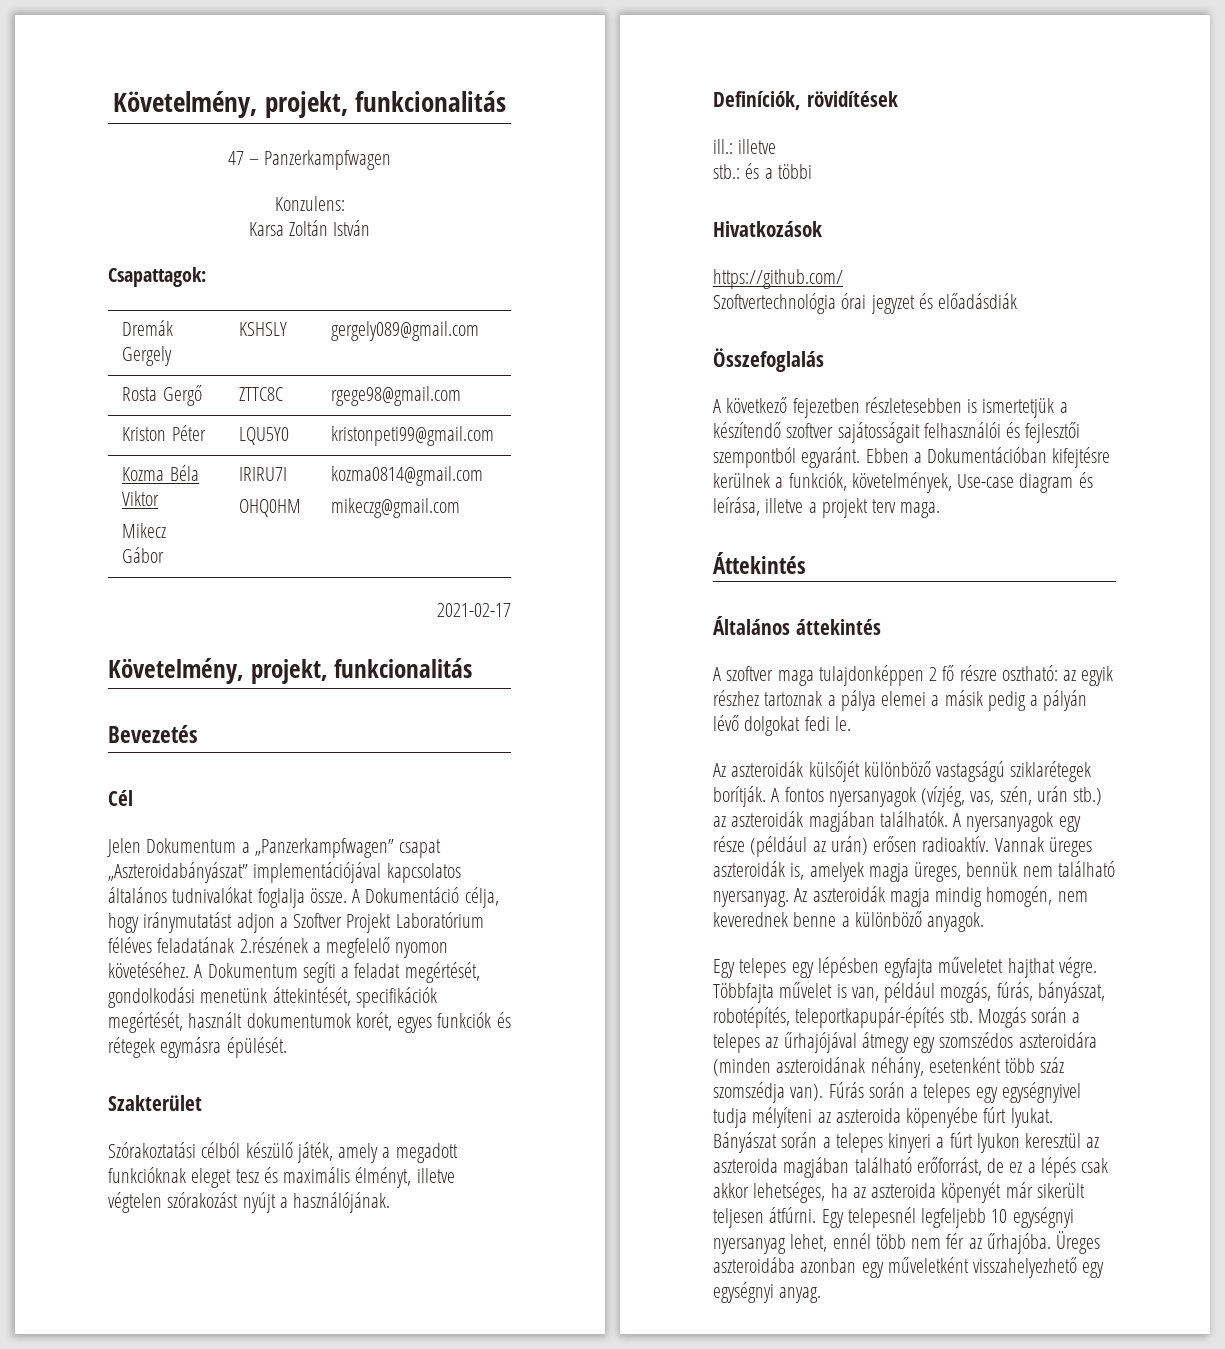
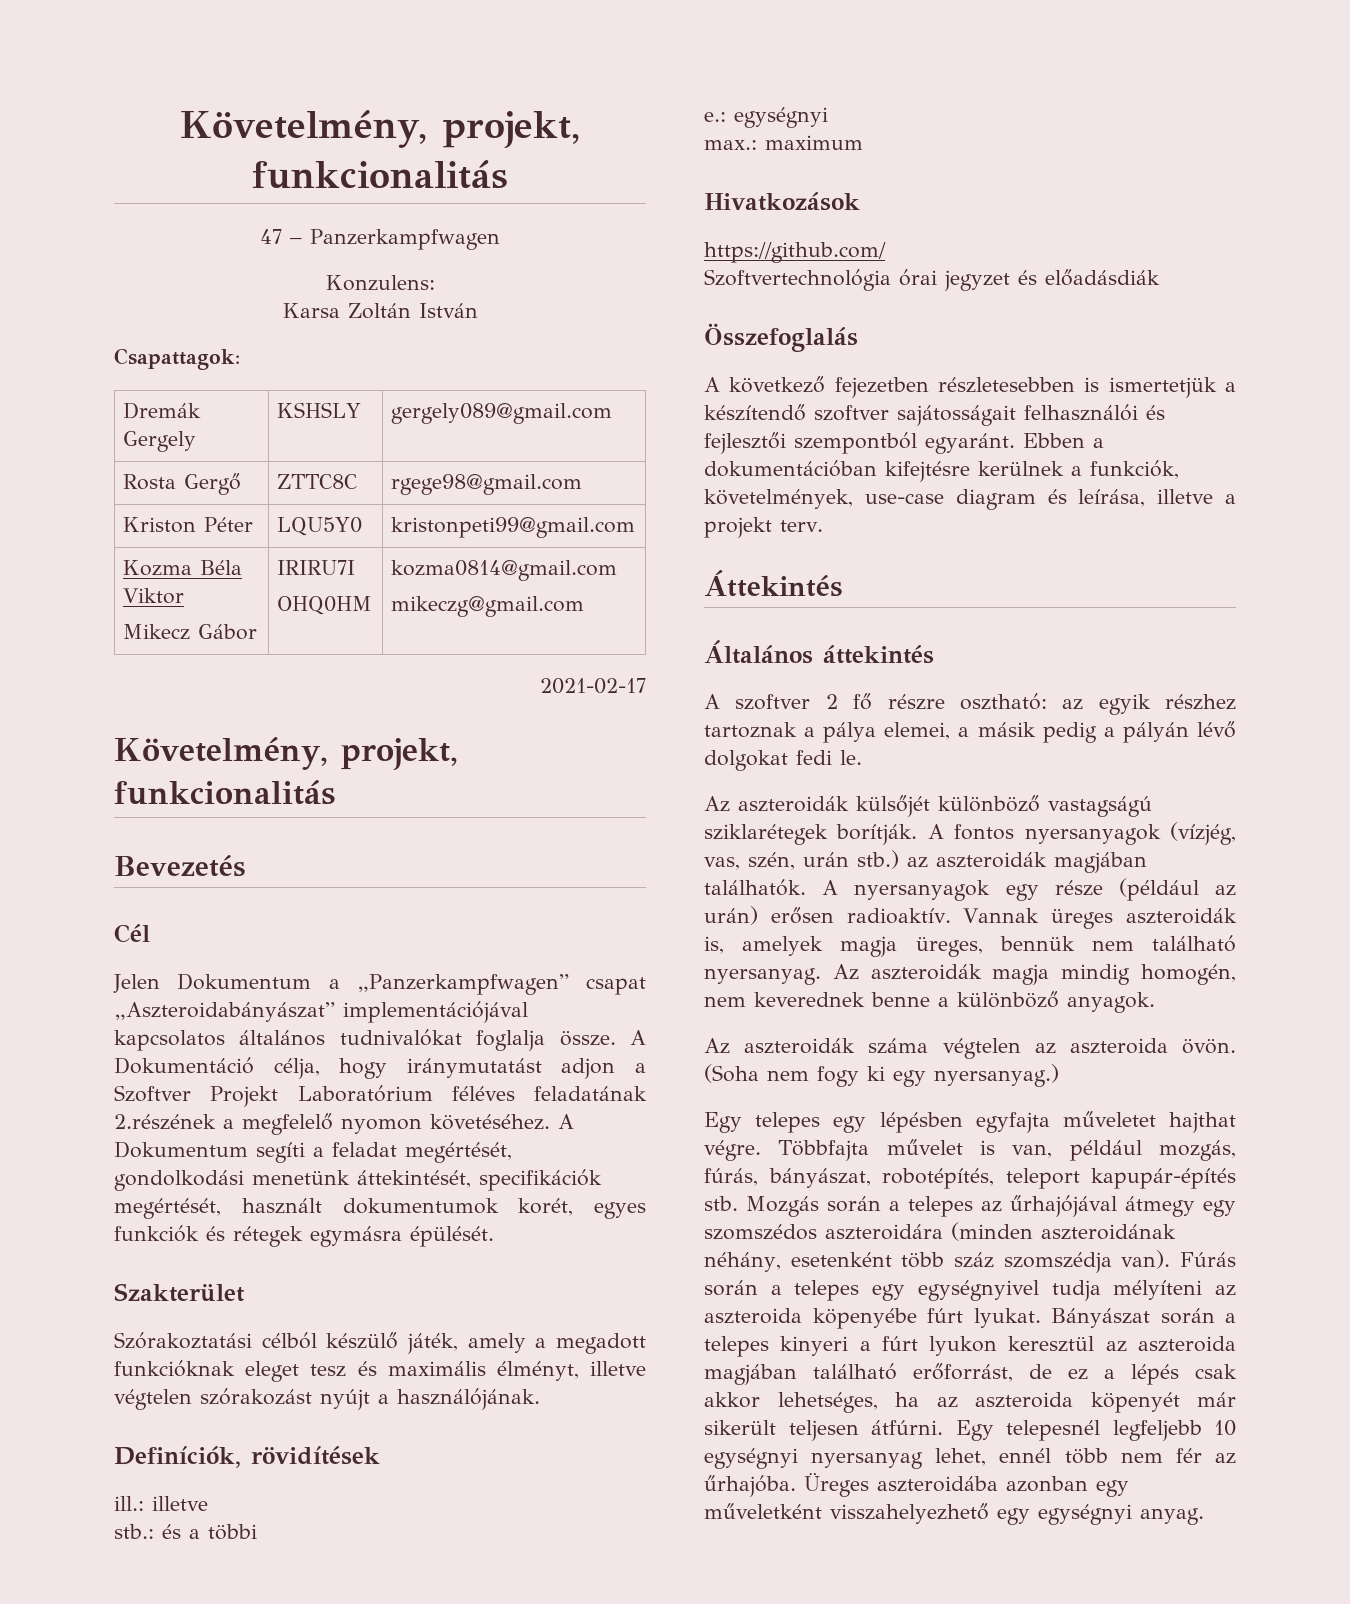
(812, 171) none -> [704,107,828,128] [704,135,863,150] // e.: egységnyi // max.: maximum
[927,447,1048,463] Dokumentációban -> [704,460,877,477] dokumentációban
[957,474,1015,488] Use-case -> [864,493,944,504] use-case
[872,499,941,518] terv maga. -> [780,520,823,532] terv.
[777,665,924,686] maga tulajdonképpen -> (811, 702) none
[881,691,927,706] elemei -> [884,722,951,740] elemei,
(985, 922) none -> [704,1038,1236,1059] [704,1064,1059,1087] // Az aszteroidák száma végtelen az aszteroida övön. (Soha nem fogy ki egy nyersanyag.)
[795,1007,945,1028] teleportkapupár-építés -> [1005,1168,1236,1189] teleport kapupár-építés

